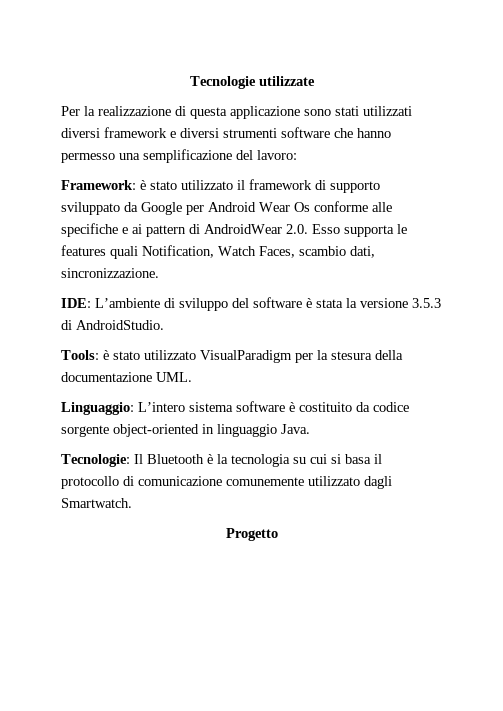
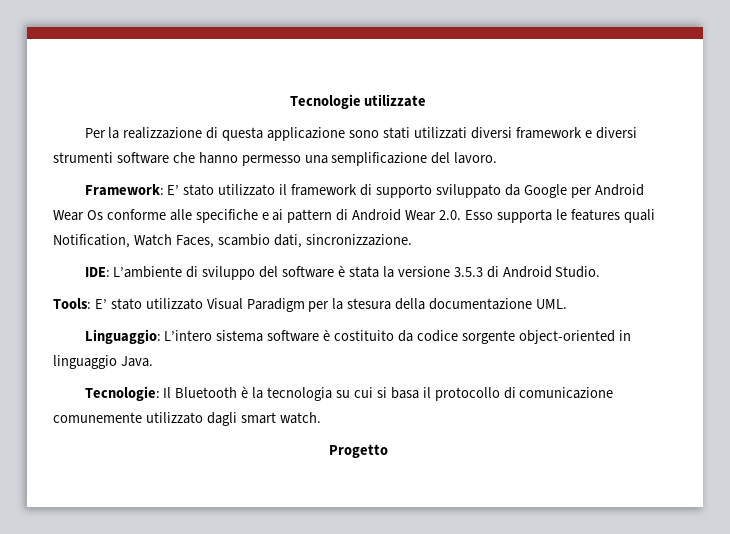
[257,150,297,160] lavoro: -> [454,152,498,164] lavoro.
[140,180,146,190] è -> [167,185,180,195] E’
[204,224,282,234] AndroidWear -> [352,209,437,221] Android Wear
[76,320,164,330] AndroidStudio. -> [502,266,601,278] Android Studio.
[103,350,292,363] è stato utilizzato VisualParadigm -> [94,298,305,312] E’ stato utilizzato Visual Paradigm
[61,498,132,508] Smartwatch. -> [240,412,321,424] smart watch.

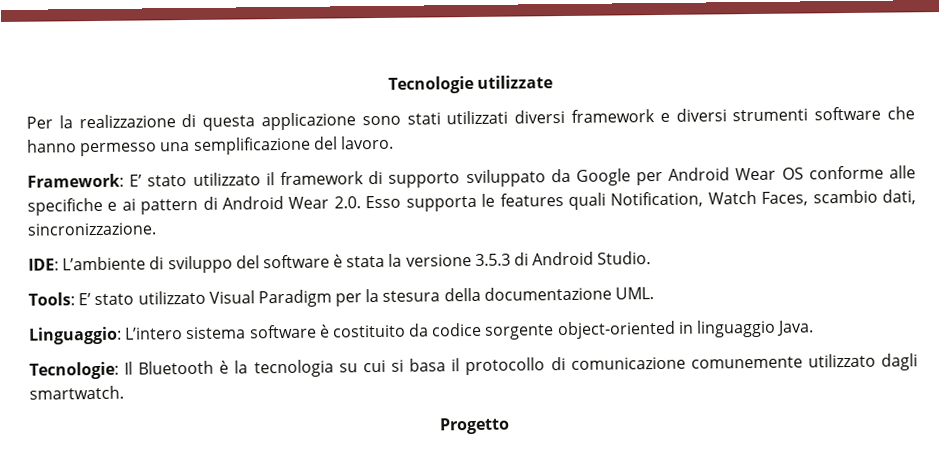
[86,210,103,220] Os -> [781,167,804,180] OS
[240,412,321,424] smart watch. -> [29,385,124,400] smartwatch.

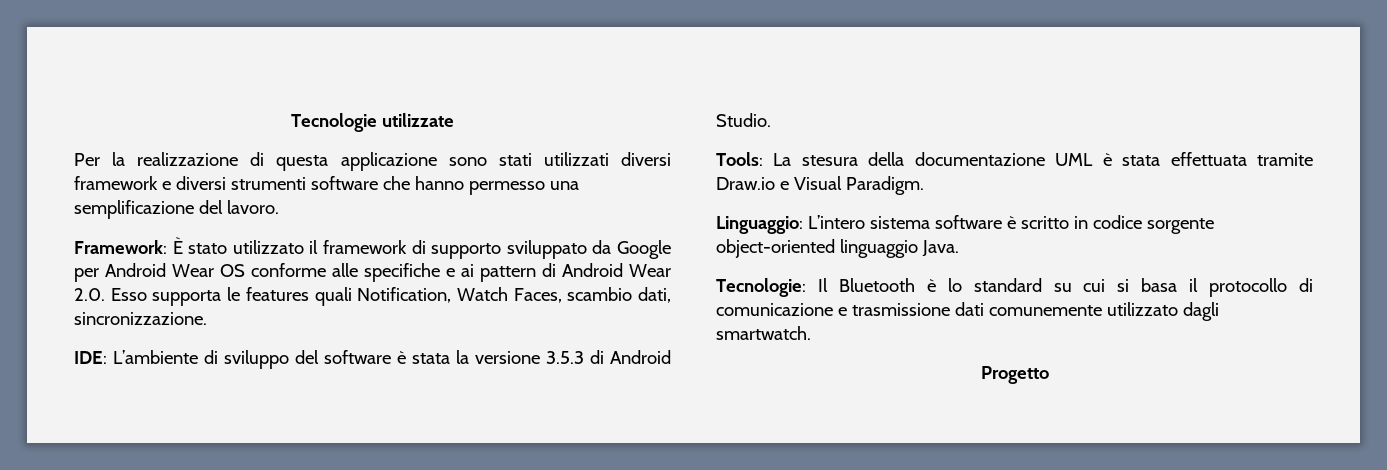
[129,174,143,187] E’ -> [172,237,183,254] È
[78,286,655,308] E’ stato utilizzato Visual Paradigm per la stesura della documentazione UML. -> [773,152,1313,166] [716,176,924,195] La stesura della documentazione UML è stata effettuata tramite Draw.io e Visual Paradigm.
[331,323,430,338] costituito da -> [1020,216,1088,229] scritto in
[677,321,694,334] in -> (835, 248) none
[234,359,334,378] la tecnologia -> [947,278,1042,292] lo standard
(686, 363) none -> [837,302,984,316] e trasmissione dati

